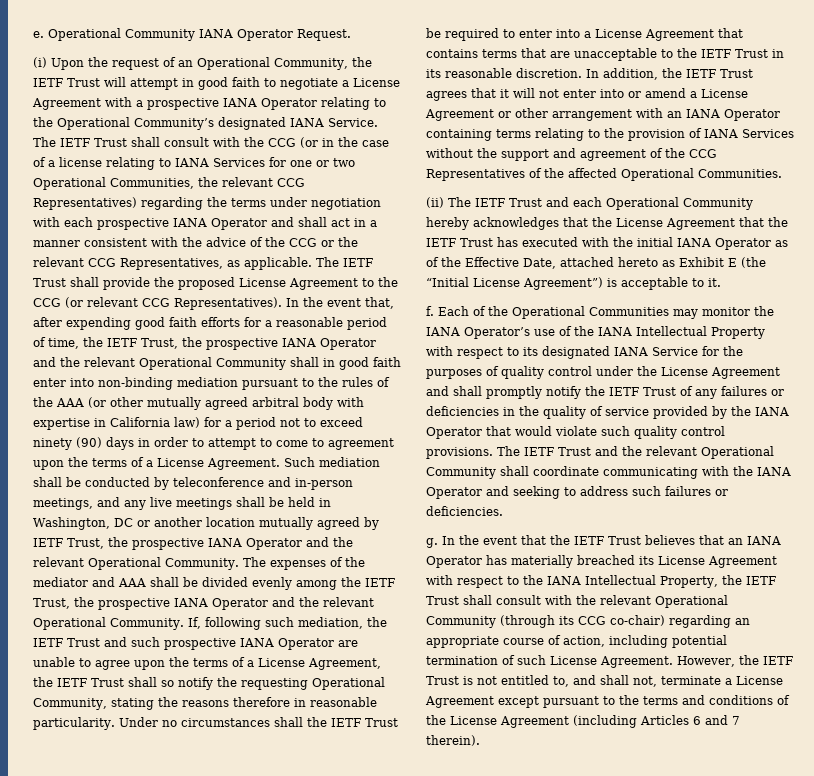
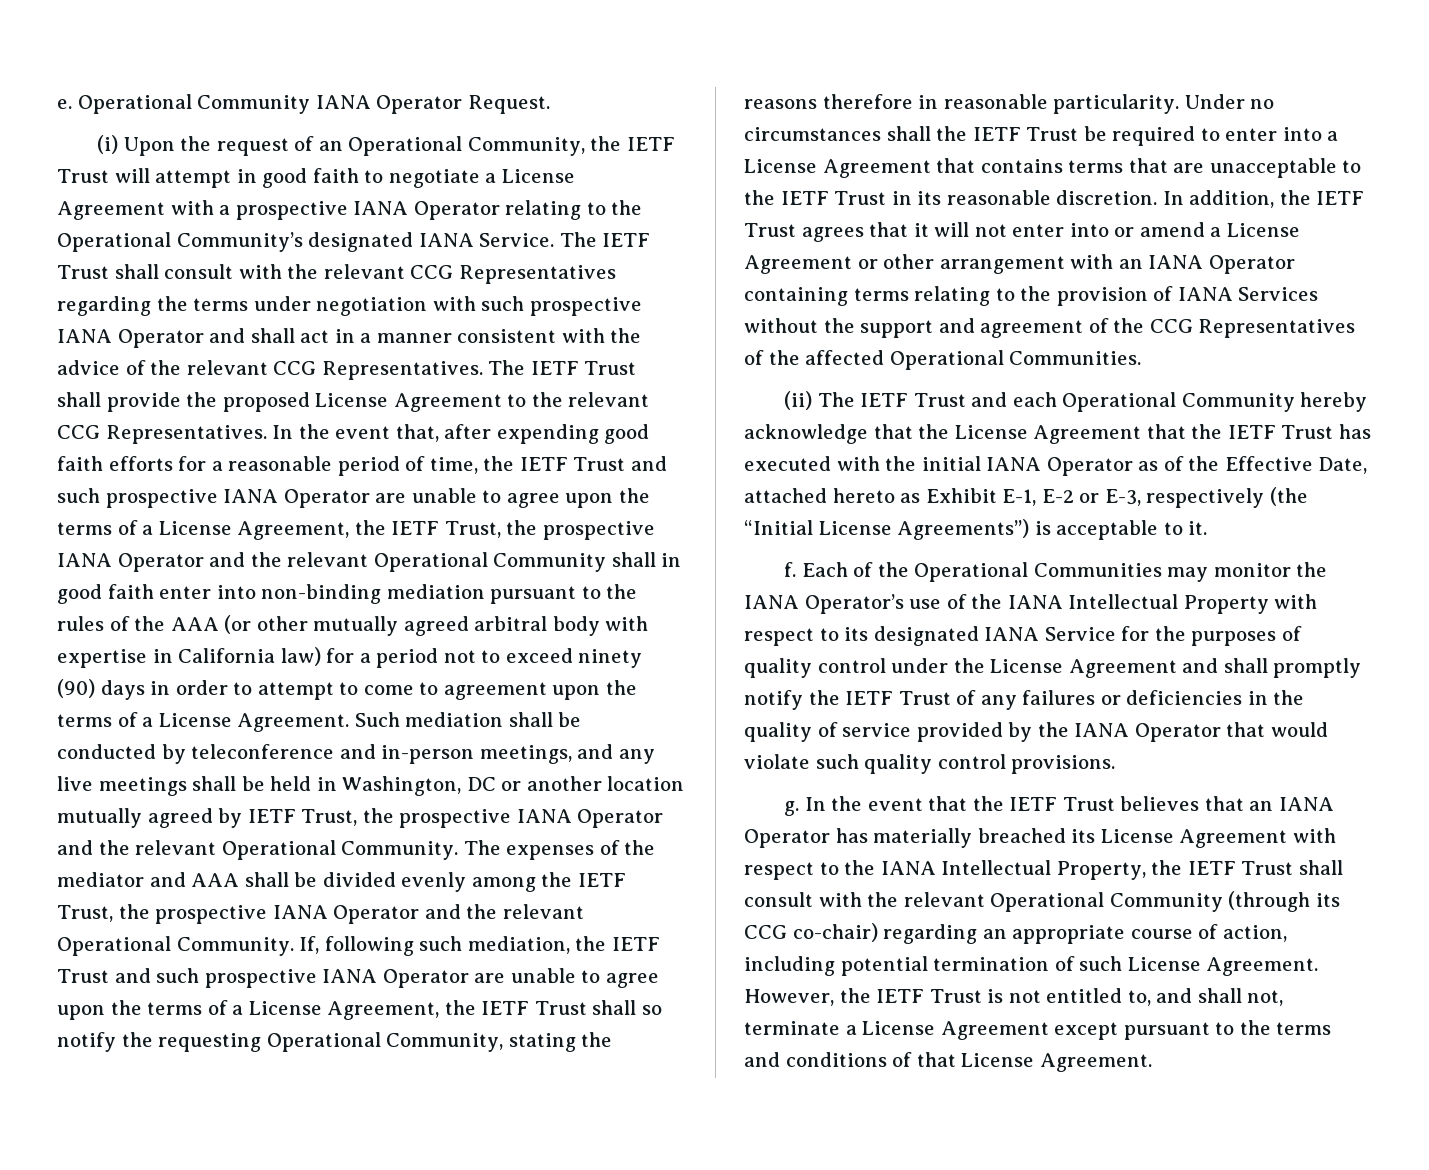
[268,137,389,148] [33,157,355,170] [33,177,305,190] [33,197,137,210] CCG (or in the case of a license relating to IANA Services for one or two Operational Communities, the relevant CCG Representatives) -> [323,264,616,284] relevant CCG Representatives
[64,217,93,227] each -> [481,296,525,311] such
[289,237,358,247] [33,257,312,270] CCG or the relevant CCG Representatives, as applicable. -> [186,360,483,380] relevant CCG Representatives.
[33,297,282,310] CCG (or relevant CCG Representatives). -> [568,392,650,407] [57,425,267,444] relevant CCG Representatives.
(137, 342) none -> [573,456,667,471] [57,488,650,508] [57,520,440,540] Trust and such prospective IANA Operator are unable to agree upon the terms of a License Agreement, the IETF
[473,217,559,230] acknowledges -> [744,424,868,444] acknowledge
[728,258,737,267] E -> [1002,488,1265,508] E-1, E-2 or E-3, respectively
[523,277,603,290] Agreement”) -> [897,519,1030,540] Agreements”)
[497,446,774,459] [426,466,791,479] [426,486,728,499] [426,506,503,516] The IETF Trust and the relevant Operational Community shall coordinate communicating with the IANA Operator and seeking to address such failures or deficiencies. -> (1116, 764) none
[426,715,740,728] [426,735,480,746] the License Agreement (including Articles 6 and 7 therein). -> [916,1052,1152,1072] that License Agreement.

